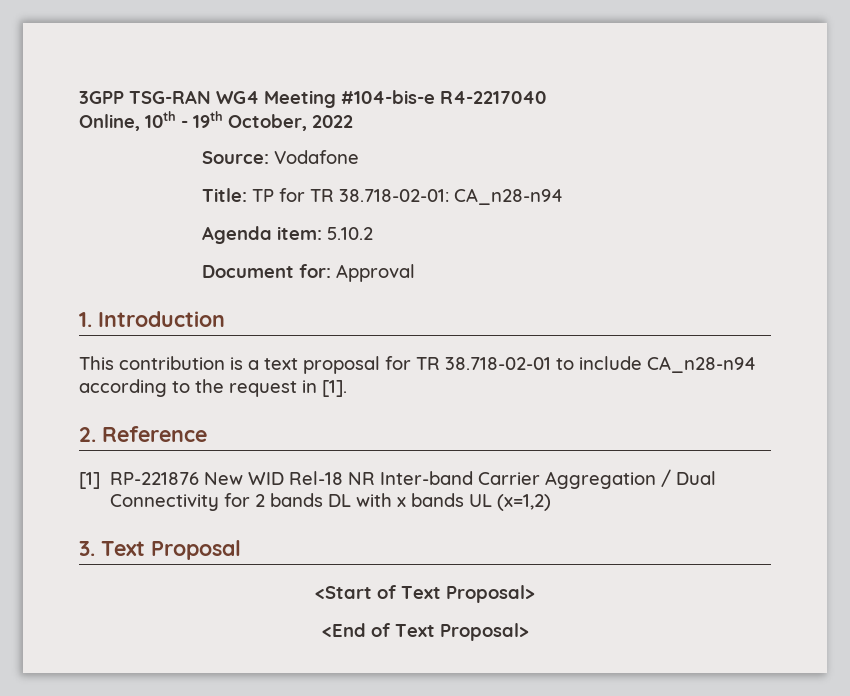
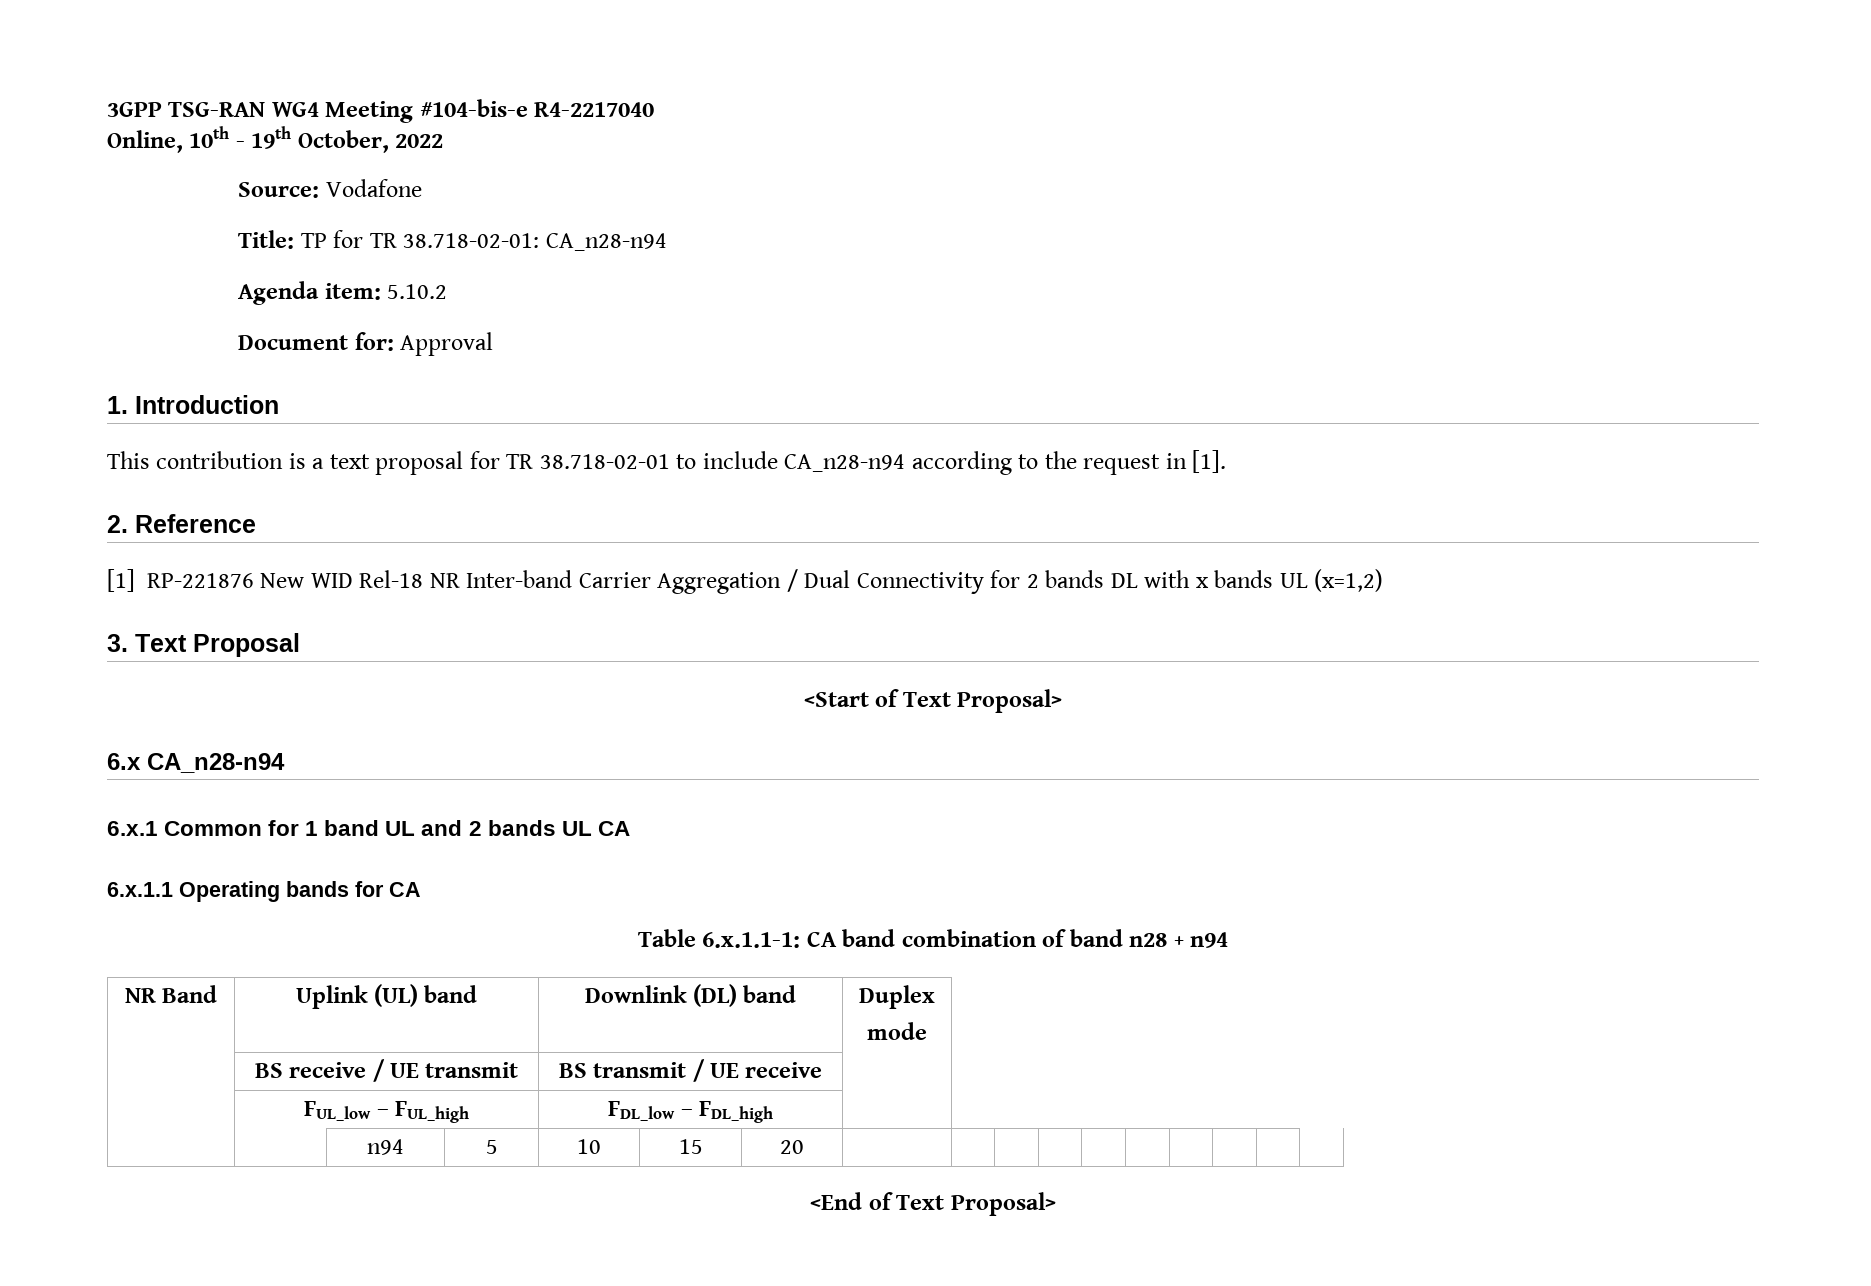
(535, 594) none -> [107,753,285,773] [107,820,630,836] [107,881,421,902] [637,929,1229,948] [124,985,218,1003] [295,984,478,1009] [584,984,797,1007] [859,985,935,1009] [867,1022,927,1040] [254,1059,519,1082] [558,1059,823,1082] [304,1101,469,1123] [608,1101,773,1123] [367,1139,404,1155] [485,1140,498,1154] [577,1139,601,1154] [678,1139,703,1154] [780,1140,804,1154] // 6.x CA_n28-n94 // 6.x.1 Common for 1 band UL and 2 bands UL CA // 6.x.1.1 Operating bands for CA // Table 6.x.1.1-1: CA band combination of band n28 + n94 // NR Band | Uplink (UL) band | Downlink (DL) band | Duplex // mode // | BS receive / UE transmit | BS transmit / UE receive | // | FUL_low – FUL_high | FDL_low – FDL_high | // | | n94 | 5 | 10 | 15 | 20 | | | | | | | | | |

